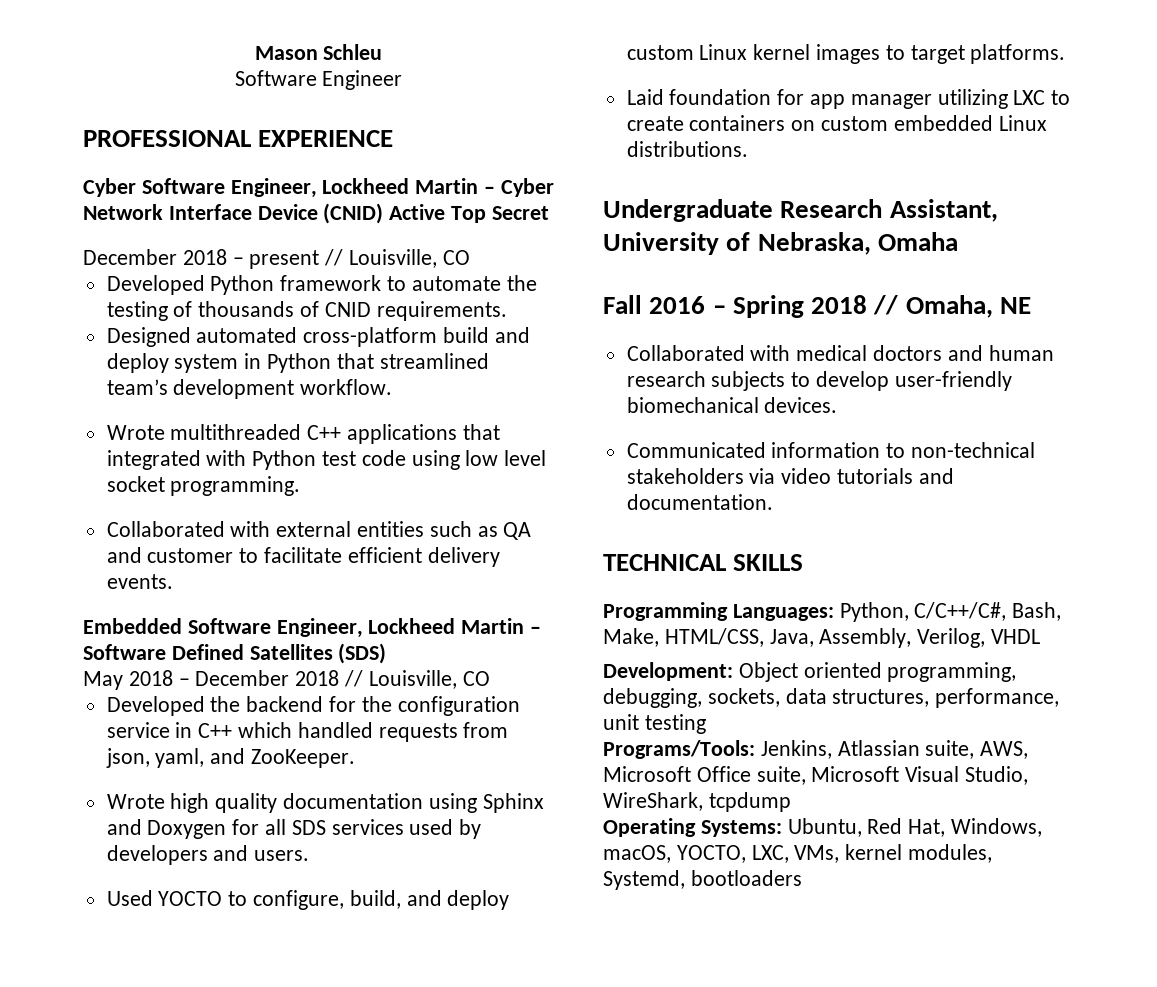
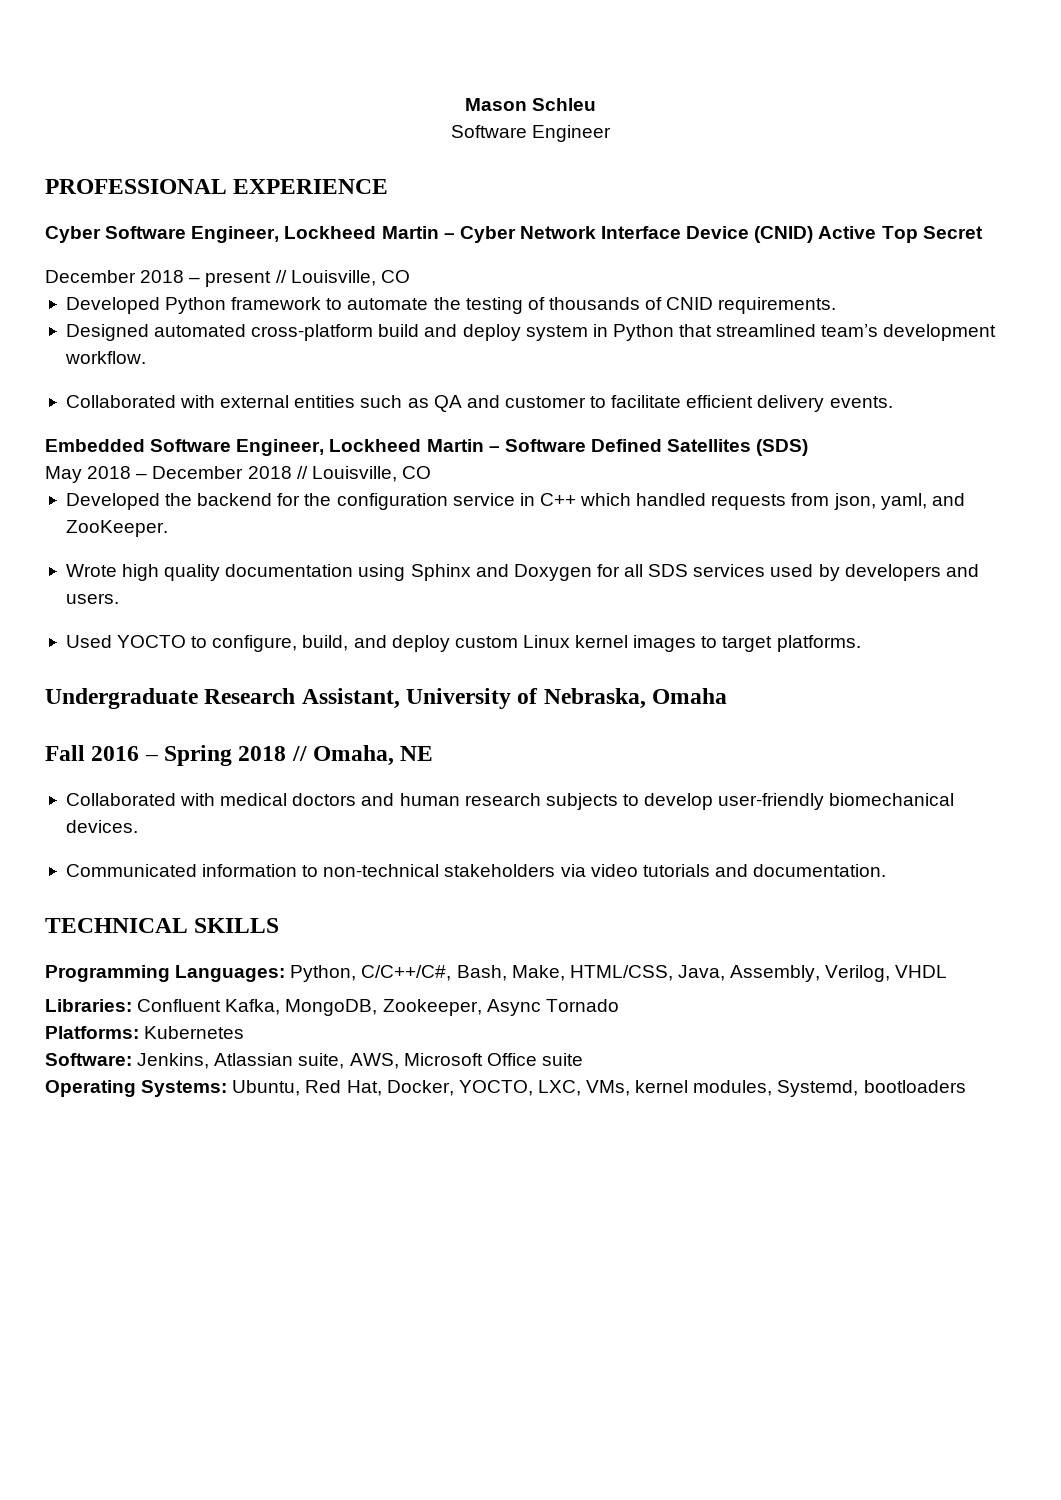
[106,424,500,444] [106,450,547,470] [106,476,301,496] // Wrote multithreaded C++ applications that integrated with Python test code using low level socket programming. -> (146, 357) none
[626,89,1071,109] [626,115,1047,131] [626,141,748,157] // Laid foundation for app manager utilizing LXC to create containers on custom embedded Linux distributions. -> (861, 643) none
[603,662,1017,682] [603,688,1060,708] [603,714,706,734] [603,740,755,759] Development: Object oriented programming, debugging, sockets, data structures, performance, unit testing // Programs/Tools: -> [45,999,619,1016] [45,1026,245,1039] [45,1053,132,1066] Libraries: Confluent Kafka, MongoDB, Zookeeper, Async Tornado // Platforms: Kubernetes // Software:
[756,766,1029,785] [603,792,791,812] suite, Microsoft Visual Studio, WireShark, tcpdump -> [541,1053,583,1066] suite
[951,818,1043,837] [603,845,671,863] Windows, macOS, -> [386,1080,454,1096] Docker,

